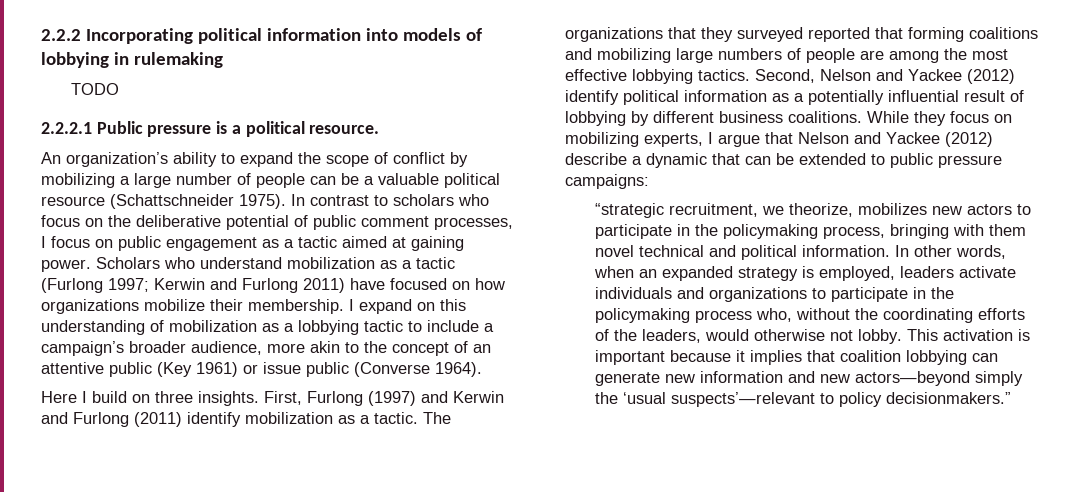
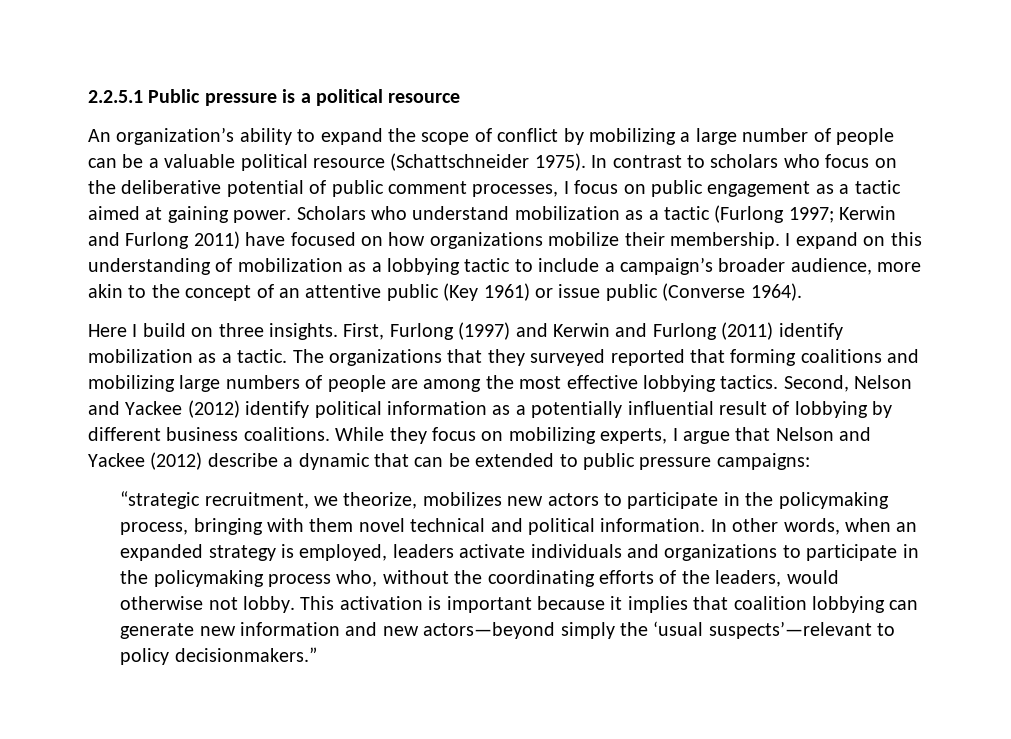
[41,28,482,44] [41,52,223,68] [71,83,120,95] [41,122,92,134] 2.2.2 Incorporating political information into models of lobbying in rulemaking // TODO // 2.2.2.1 -> [88,90,143,103] 2.2.5.1
[309,125,380,134] resource. -> [388,93,461,103] resource

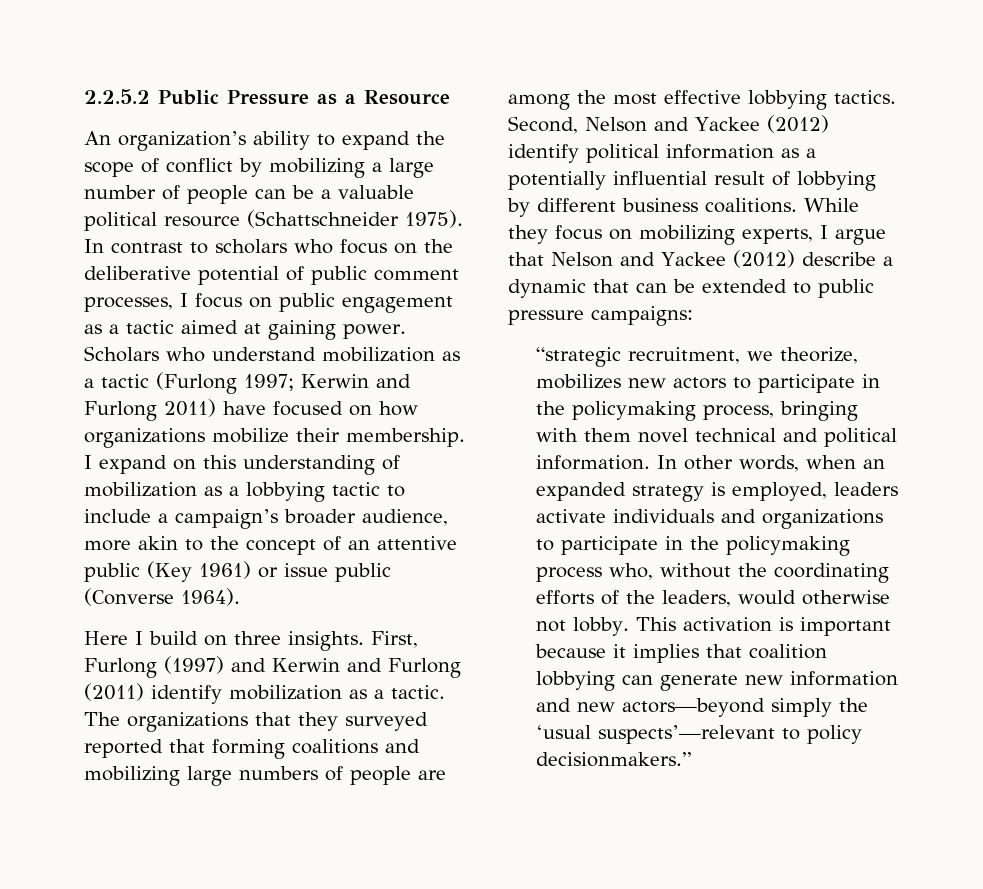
[88,89,461,106] 2.2.5.1 Public pressure is a political resource -> [84,89,450,105] 2.2.5.2 Public Pressure as a Resource

